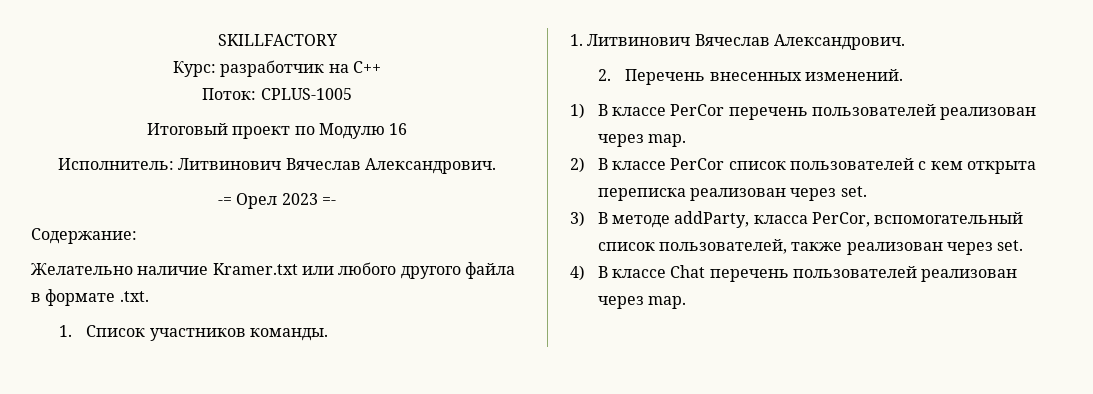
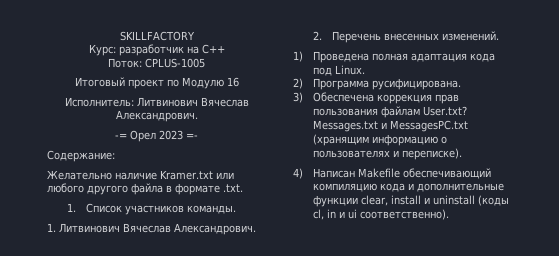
[597,104,1037,120] [597,134,687,147] [570,157,1036,174] [597,186,867,201] [570,211,1024,228] [597,239,1024,255] [570,265,1018,282] [597,296,687,309] В классе PerCor перечень пользователей реализован через map. // 2) В классе PerCor список пользователей с кем открыта переписка реализован через set. // 3) В методе addParty, класса PerCor, вспомогательный список пользователей, также реализован через set. // 4) В классе Chat перечень пользователей реализован через map. -> [312,51,495,63] [312,65,365,76] [293,78,461,90] [293,92,459,104] [312,106,467,118] [312,120,468,132] [312,134,447,146] [312,148,462,160] [293,168,491,179] [312,183,504,192] [312,195,509,207] [312,209,449,220] Проведена полная адаптация кода под Linux. // 2) Программа русифицирована. // 3) Обеспечена коррекция прав пользования файлам User.txt? Messages.txt и MessagesPC.txt (хранящим информацию о пользователях и переписке). // 4) Написан Makefile обеспечивающий компиляцию кода и дополнительные функции clear, install и uninstall (коды cl, in и ui соответственно).

